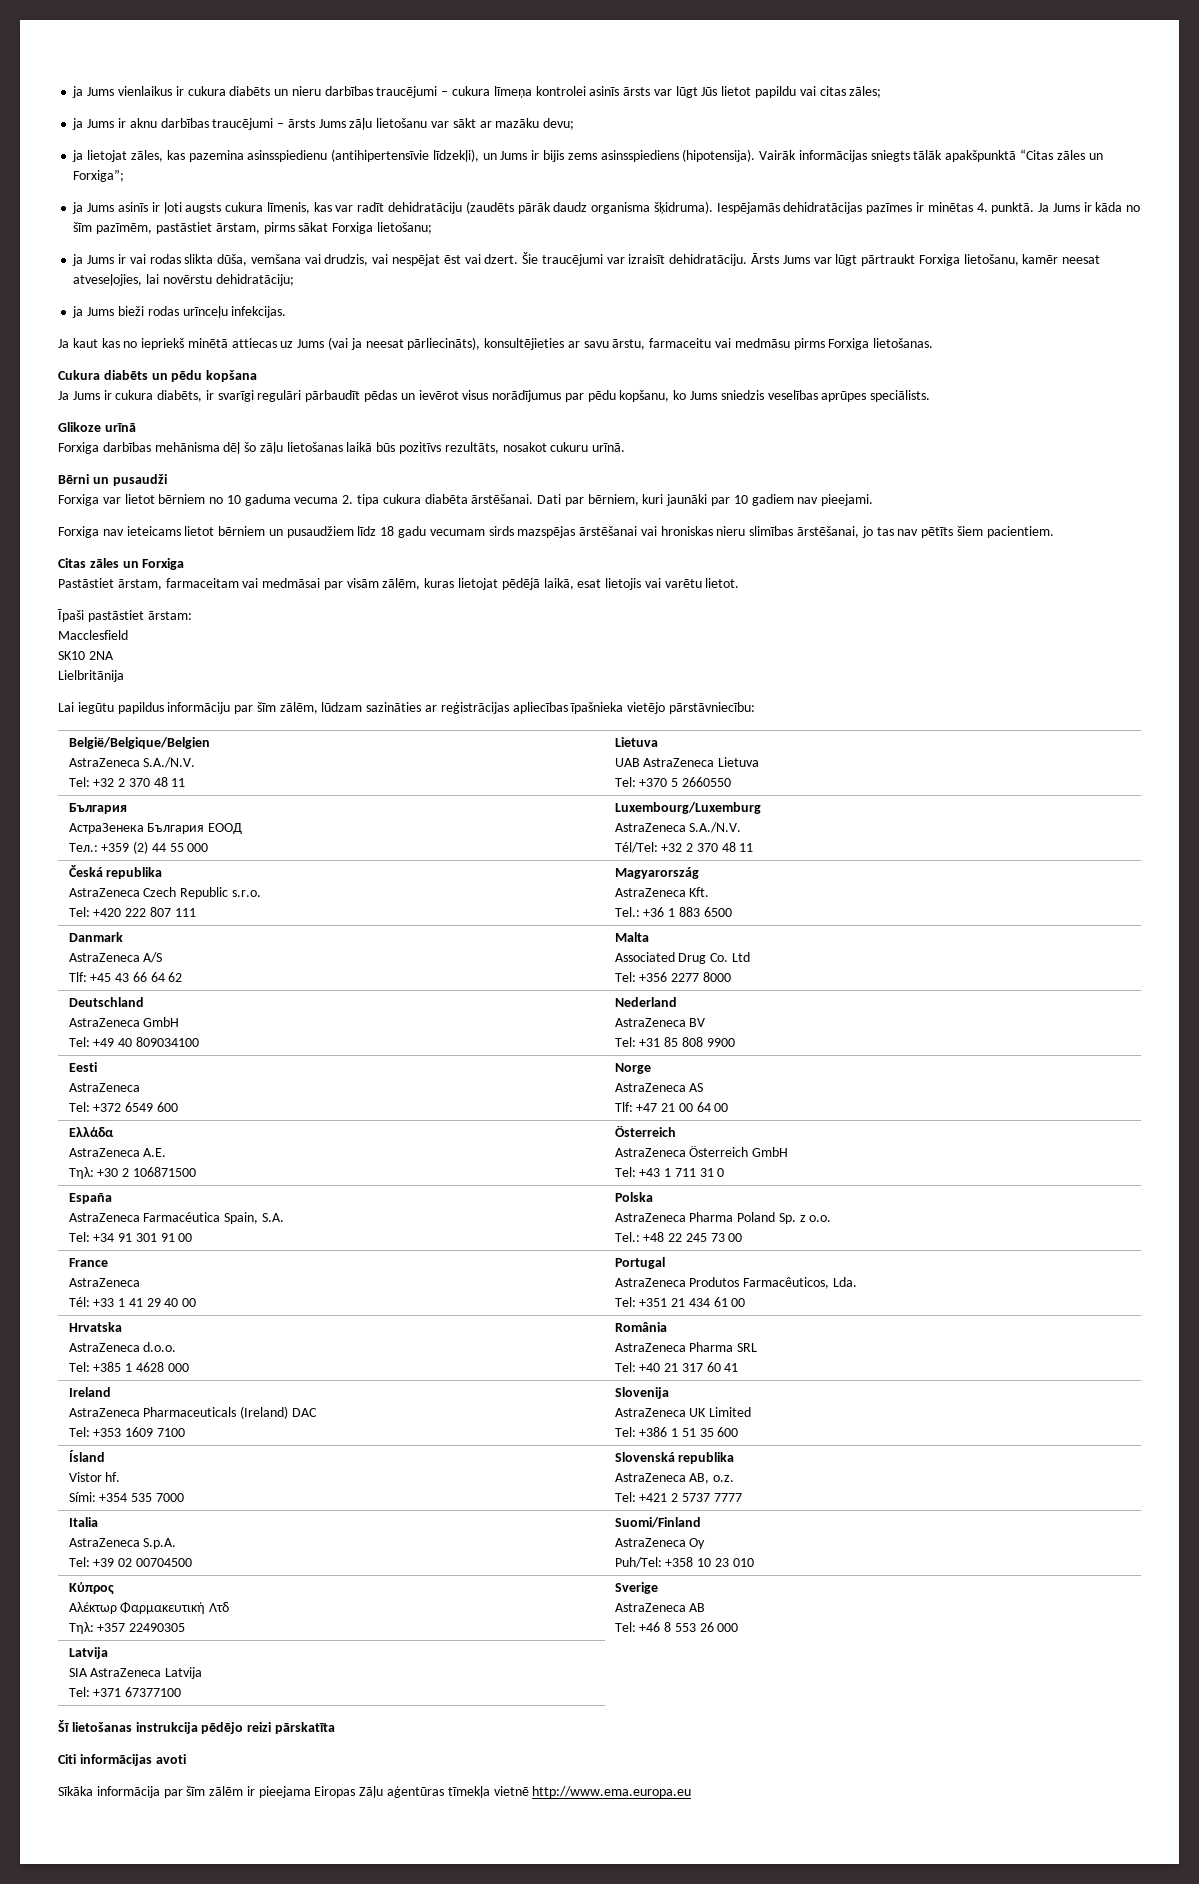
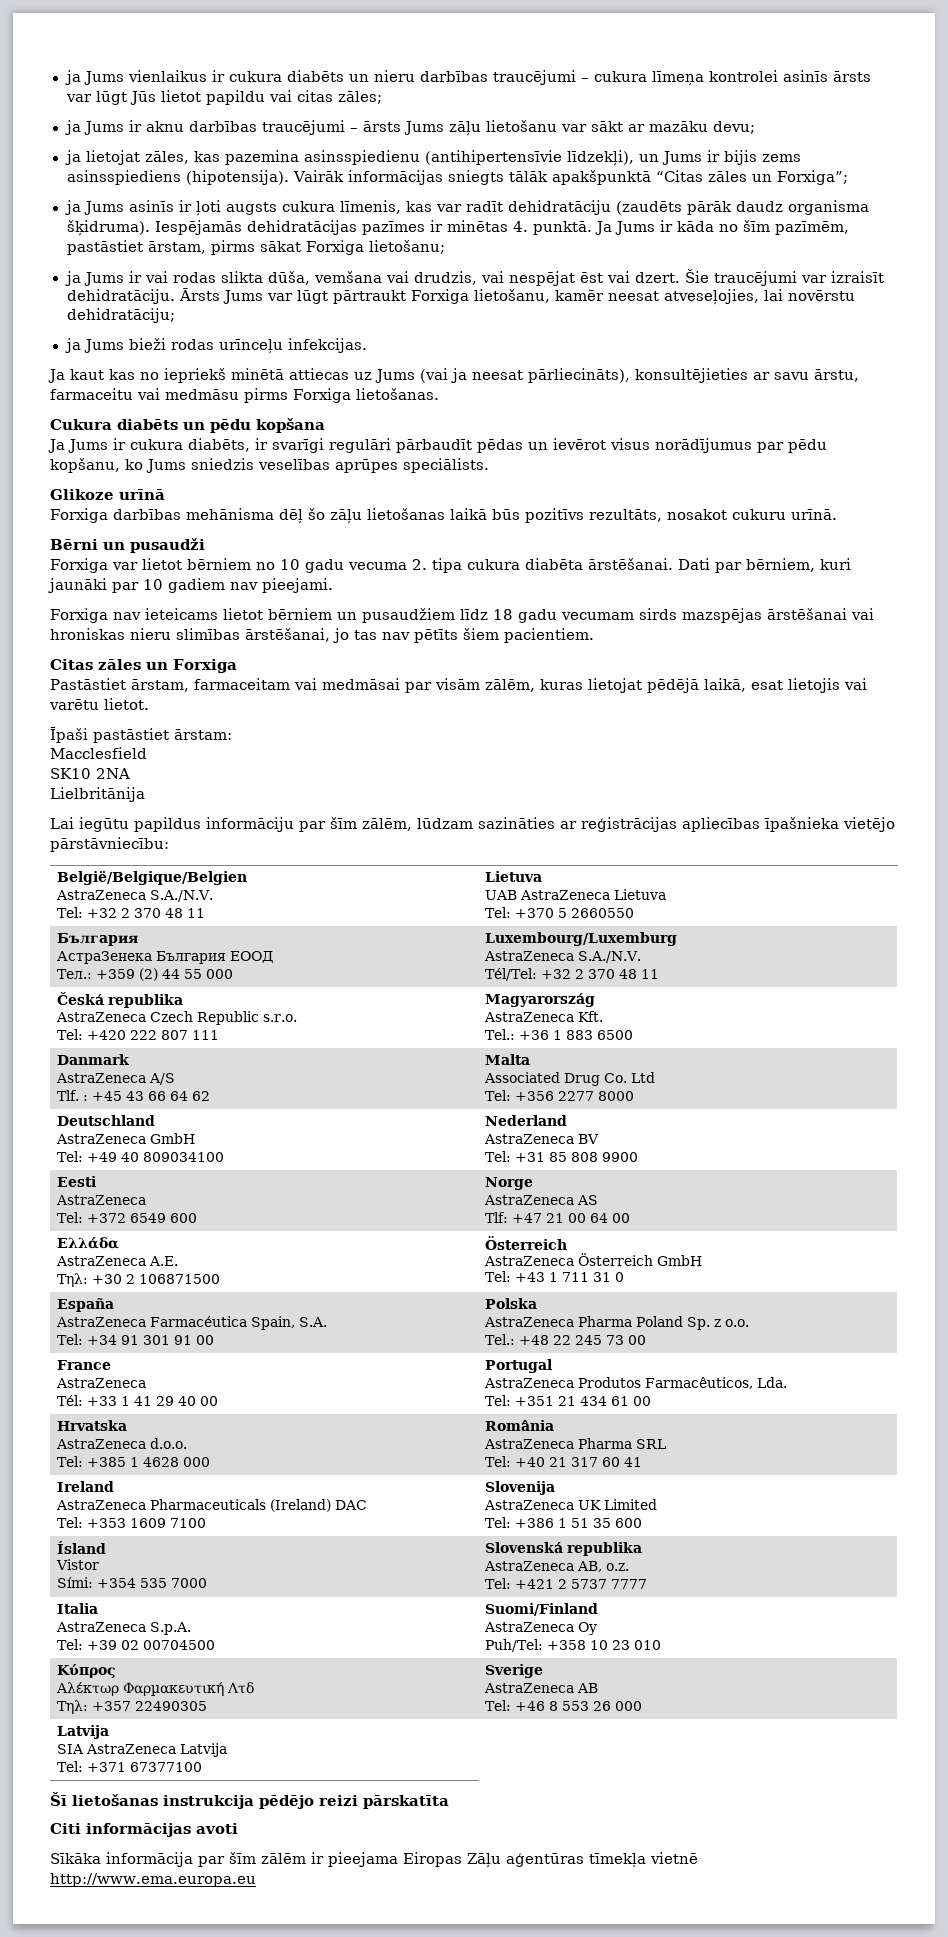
[244,494,291,506] gaduma -> [305,559,344,573] gadu
[68,972,87,982] Tlf: -> [57,1090,89,1101] Tlf. :
[105,1472,121,1482] hf. -> (100, 1564) none

